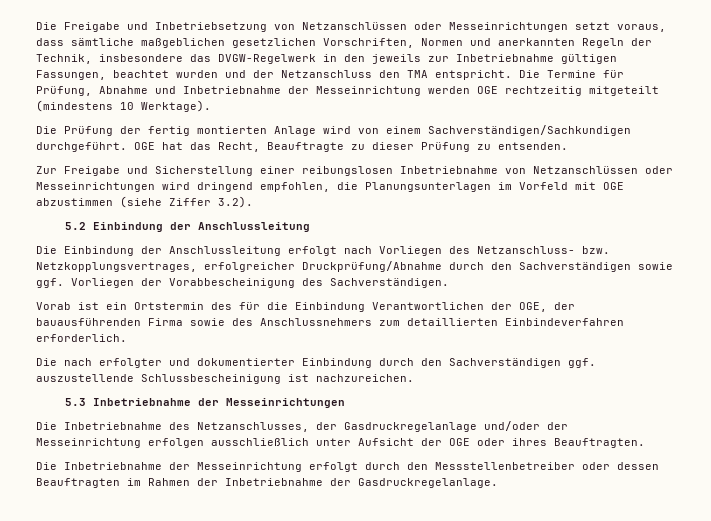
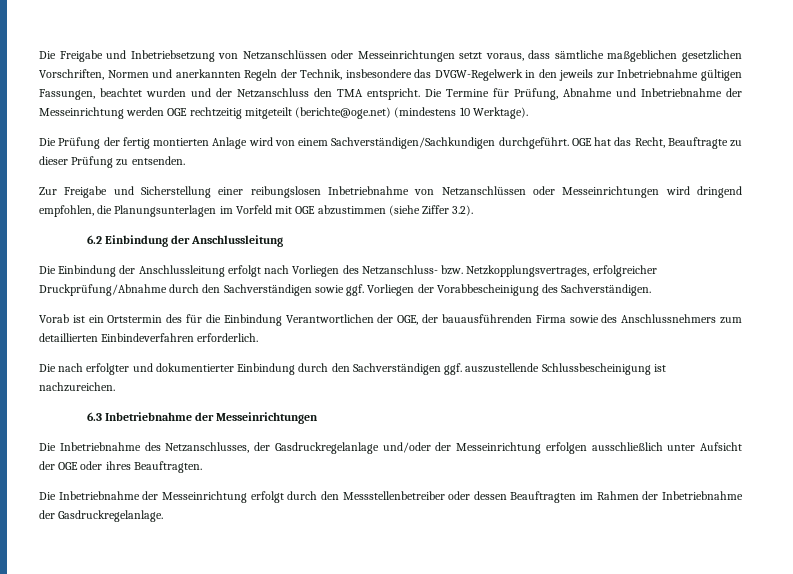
(659, 91) none -> [295,107,392,119] (berichte@oge.net)
[65,222,87,230] 5.2 -> [86,235,102,244] 6.2
[65,398,87,406] 5.3 -> [86,412,102,421] 6.3

